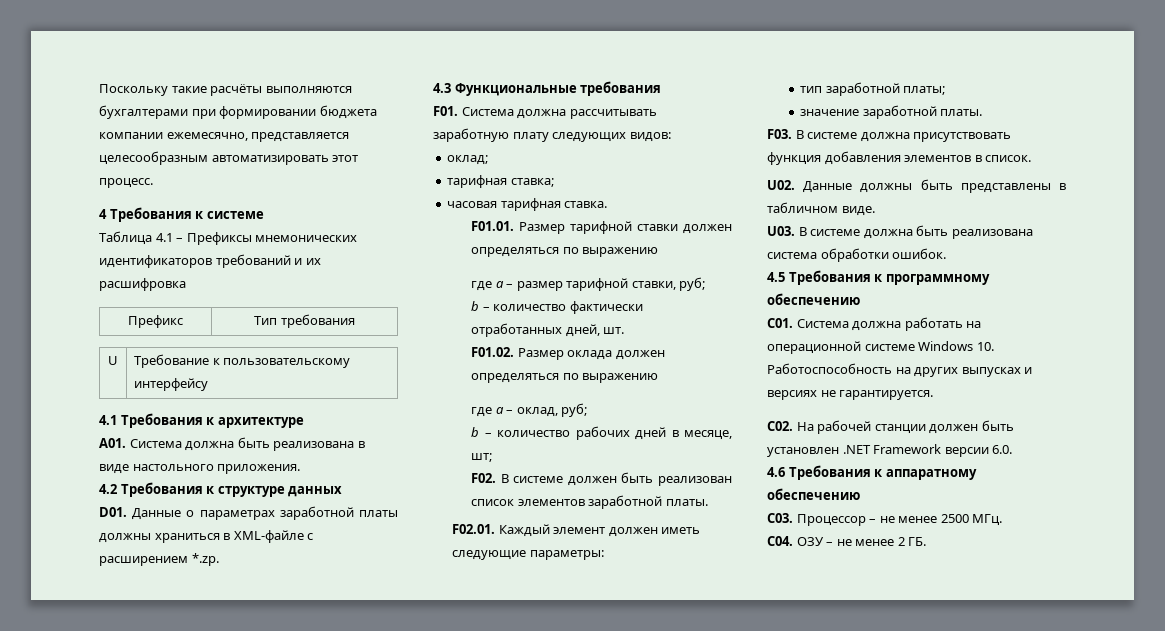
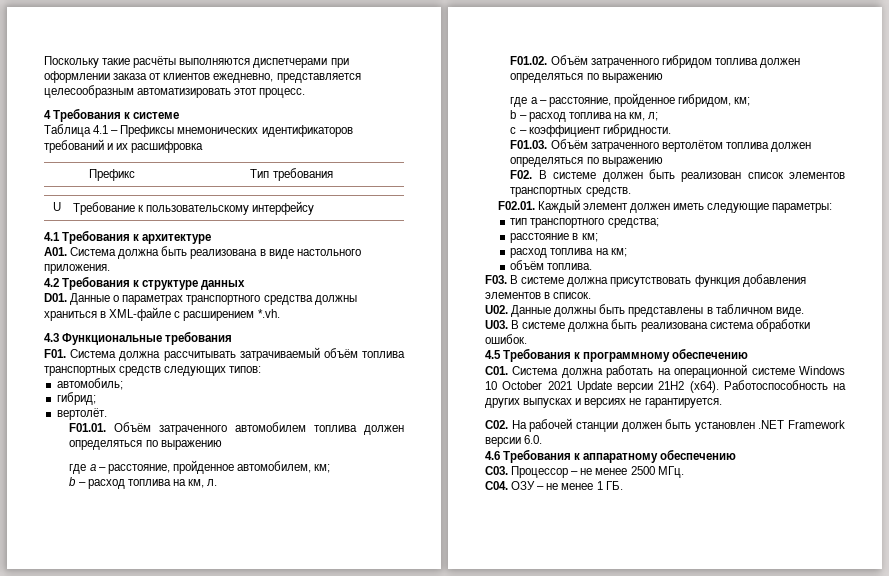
[99,105,377,119] [99,132,248,141] бухгалтерами при формировании бюджета компании ежемесячно, -> [253,58,349,68] [44,71,274,83] диспетчерами при оформлении заказа от клиентов ежедневно,
[279,506,398,520] заработной платы -> [186,295,313,305] транспортного средства
[191,553,219,566] *.zp. -> [257,309,280,318] *.vh.
[433,128,671,142] [447,155,489,165] [447,175,554,188] [447,198,608,211] [471,221,732,234] [471,247,659,257] [471,277,706,291] [471,301,643,314] [471,323,625,337] [471,347,665,360] [471,373,659,383] [471,403,588,417] [471,426,732,440] [471,453,493,462] заработную плату следующих видов: // оклад; // тарифная ставка; // часовая тарифная ставка. // F01.01. Размер тарифной ставки должен определяться по выражению // где a – размер тарифной ставки, руб; // b – количество фактически отработанных дней, шт. // F01.02. Размер оклада должен определяться по выражению // где a – оклад, руб; // b – количество рабочих дней в месяце, шт; -> [239,347,405,361] [44,366,262,376] [56,378,123,390] [56,392,96,405] [56,408,107,420] [69,422,404,435] [69,440,222,450] [69,460,331,474] [69,477,218,489] [510,55,800,68] [510,73,663,83] [510,93,751,107] [510,110,659,122] [510,124,671,137] [510,139,811,152] [510,157,663,167] затрачиваемый объём топлива транспортных средств следующих типов: // автомобиль; // гибрид; // вертолёт. // F01.01. Объём затраченного автомобилем топлива должен определяться по выражению // где a – расстояние, пройденное автомобилем, км; // b – расход топлива на км, л. // F01.02. Объём затраченного гибридом топлива должен определяться по выражению // где a – расстояние, пройденное гибридом, км; // b – расход топлива на км, л; // c – коэффициент гибридности. // F01.03. Объём затраченного вертолётом топлива должен определяться по выражению
[588,495,708,509] заработной платы. -> [510,187,631,197] транспортных средств.
[825,82,946,96] [800,105,983,119] заработной платы; // значение заработной платы. -> [530,218,659,228] [510,233,598,243] [510,248,627,258] [510,260,593,270] транспортного средства; // расстояние в км; // расход топлива на км; // объём топлива.
[976,342,994,351] 10. -> [485,381,719,393] 10 October 2021 Update версии 21H2 (x64).
[897,537,905,546] 2 -> [596,481,603,490] 1

